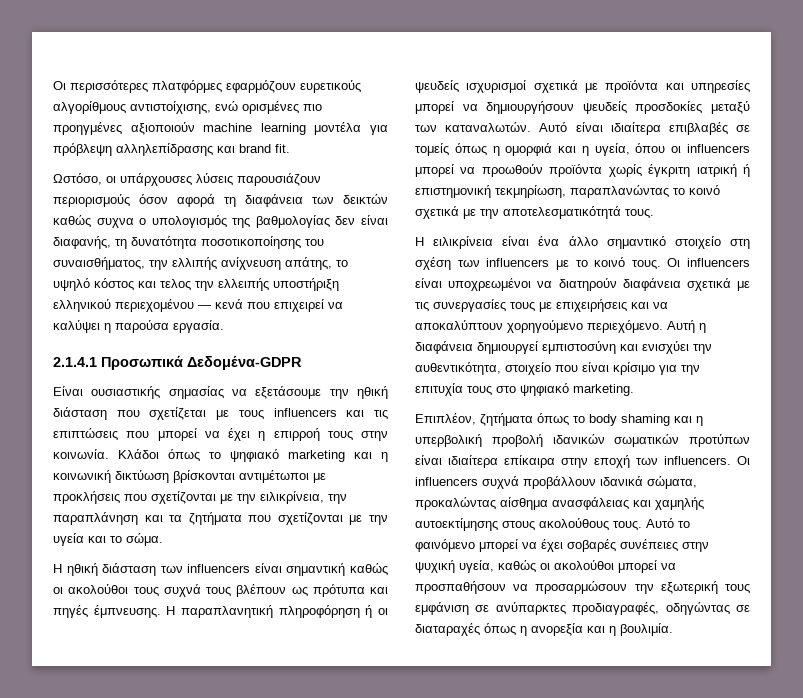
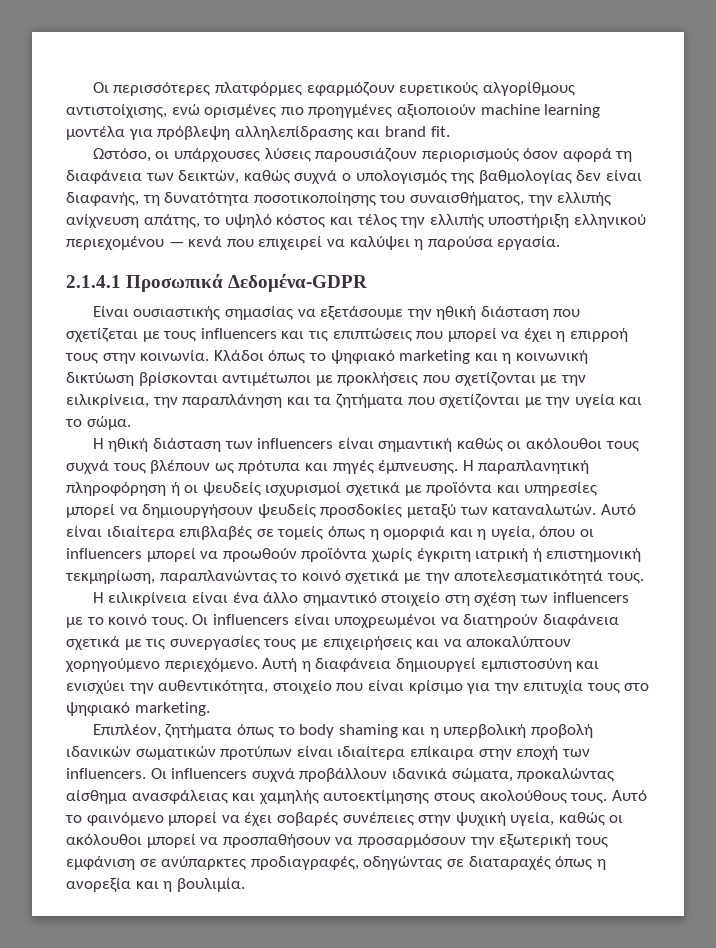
[343,194,388,204] [53,215,134,228] δεικτών καθώς συχνα -> [178,170,338,184] δεικτών, καθώς συχνά
[160,278,269,291] τελος την ελλειπής -> [356,214,484,228] τέλος την ελλιπής
[68,584,129,594] ακολούθοι -> [526,438,603,449] ακόλουθοι
[554,560,614,570] ακολούθοι -> [66,834,142,845] ακόλουθοι
[535,581,628,594] προσαρμώσουν -> [357,834,466,848] προσαρμόσουν

